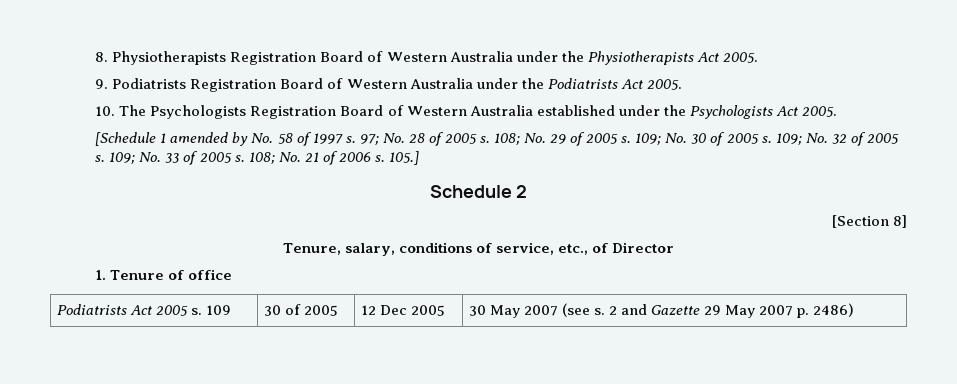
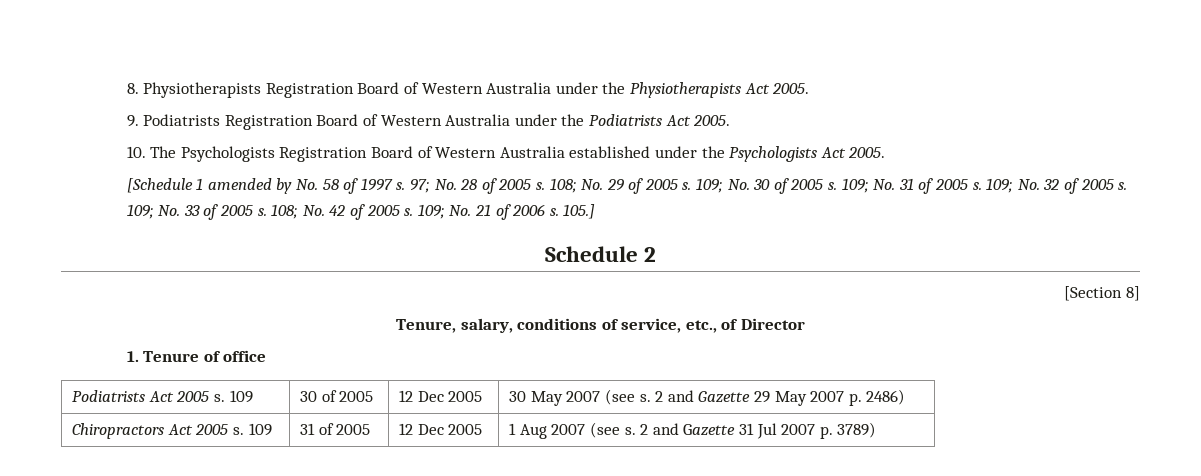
(828, 138) none -> [898,178,1040,194] 31 of 2005 s. 109; No.
(301, 157) none -> [329,204,472,220] 42 of 2005 s. 109; No.
(855, 310) none -> [72,423,272,439] [300,423,371,435] [399,423,483,435] [509,422,877,439] // Chiropractors Act 2005 s. 109 | 31 of 2005 | 12 Dec 2005 | 1 Aug 2007 (see s. 2 and Gazette 31 Jul 2007 p. 3789)

